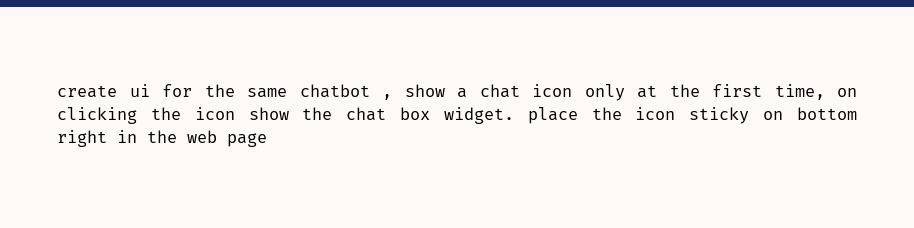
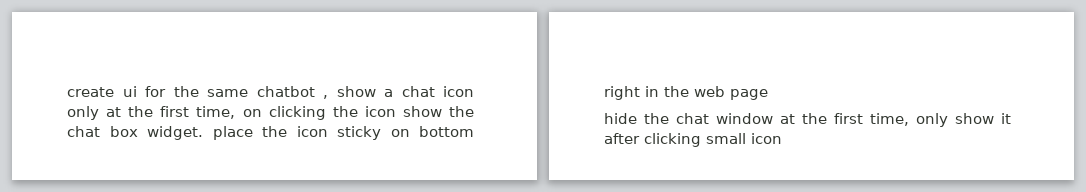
(267, 140) none -> [604,113,1011,127] [604,133,782,147] // hide the chat window at the first time, only show it after clicking small icon

